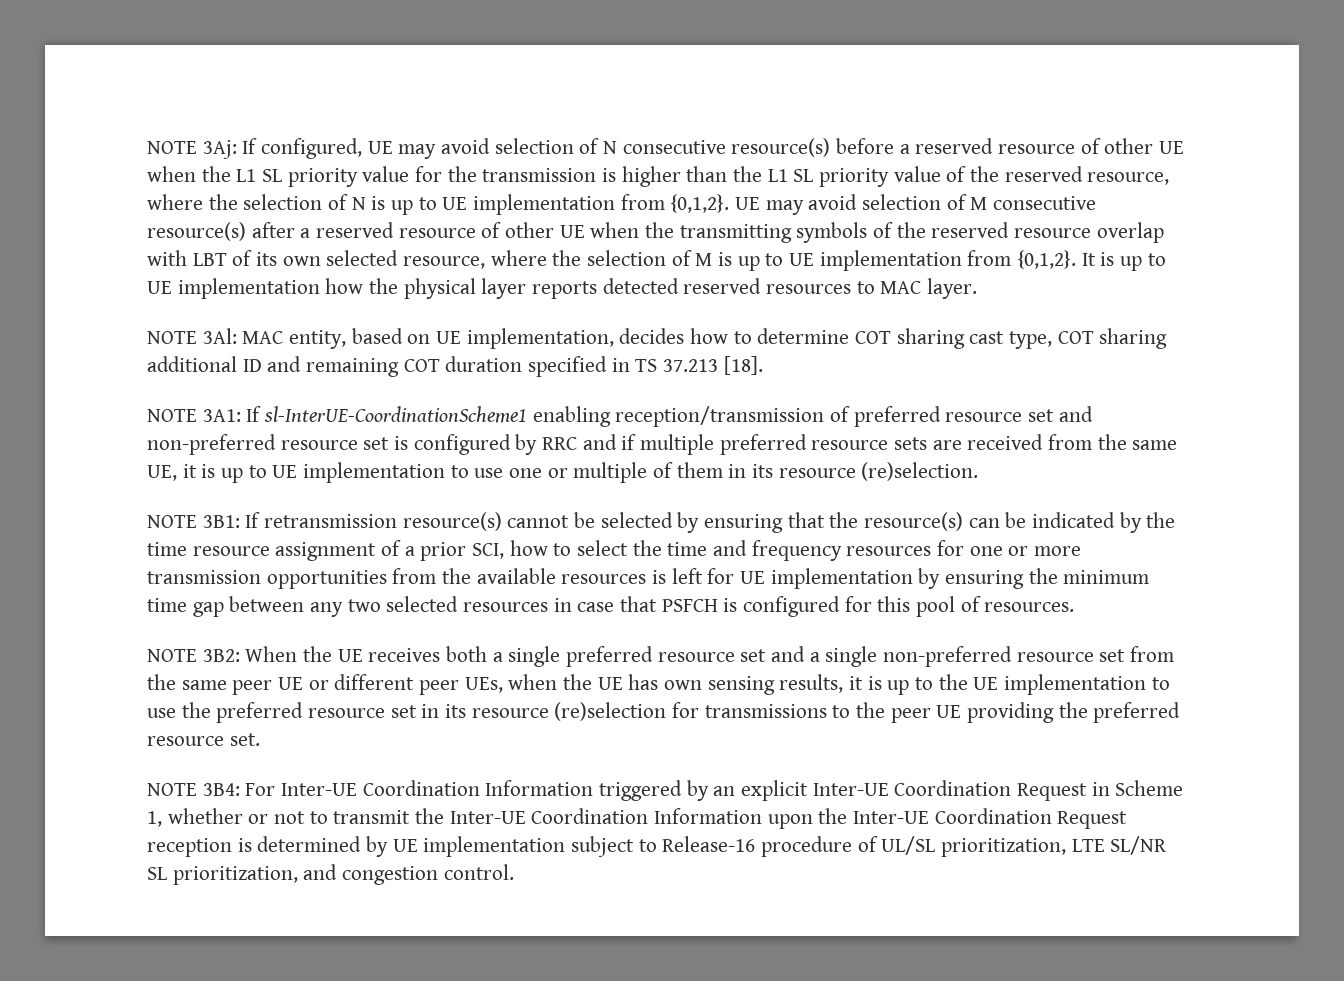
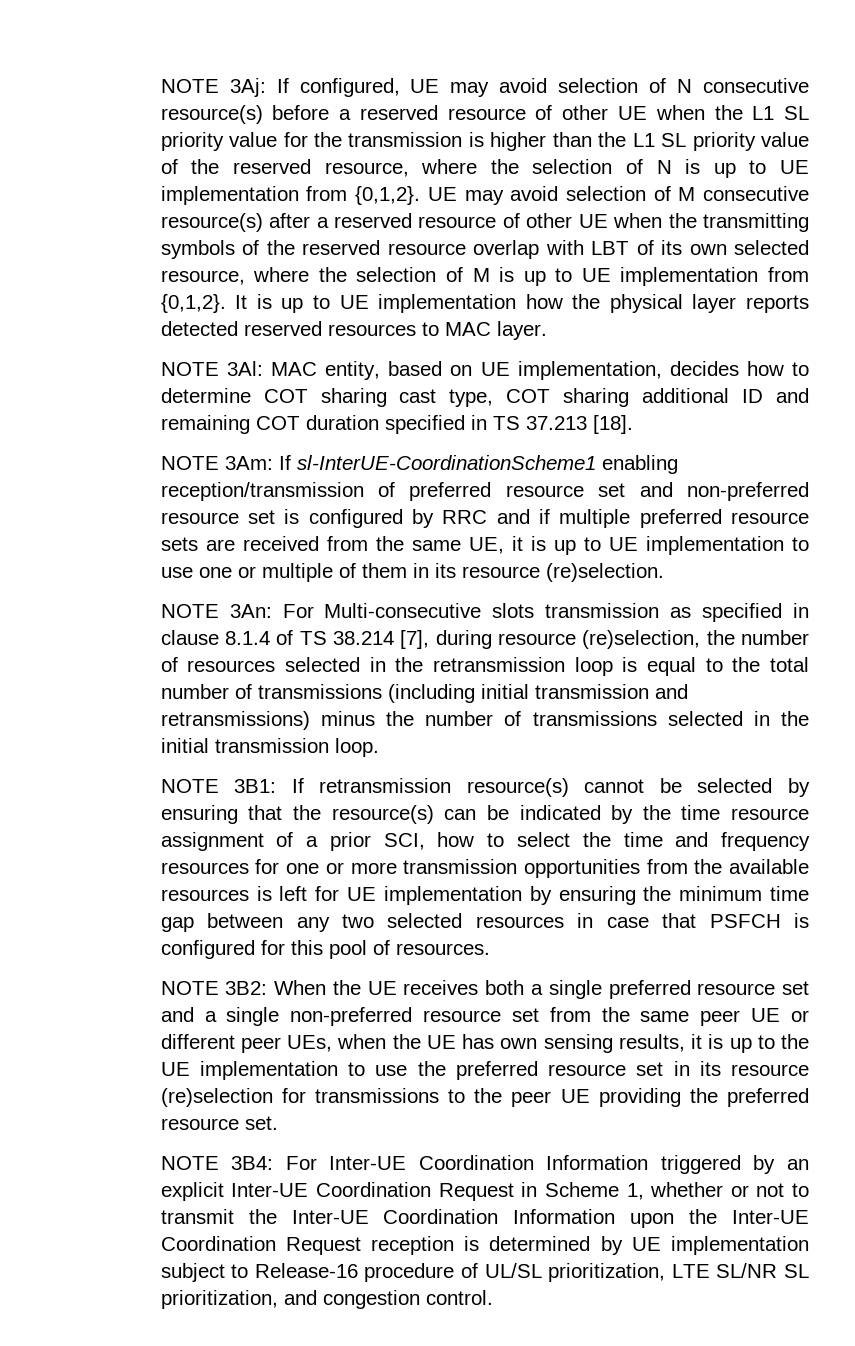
[202,409,241,422] 3A1: -> [224,456,273,470] 3Am:
(979, 471) none -> [160,603,809,622] [160,630,809,649] [160,657,810,676] [160,684,688,703] [160,711,809,730] [160,738,379,757] // NOTE 3An: For Multi-consecutive slots transmission as specified in clause 8.1.4 of TS 38.214 [7], during resource (re)selection, the number of resources selected in the retransmission loop is equal to the total number of transmissions (including initial transmission and retransmissions) minus the number of transmissions selected in the initial transmission loop.

